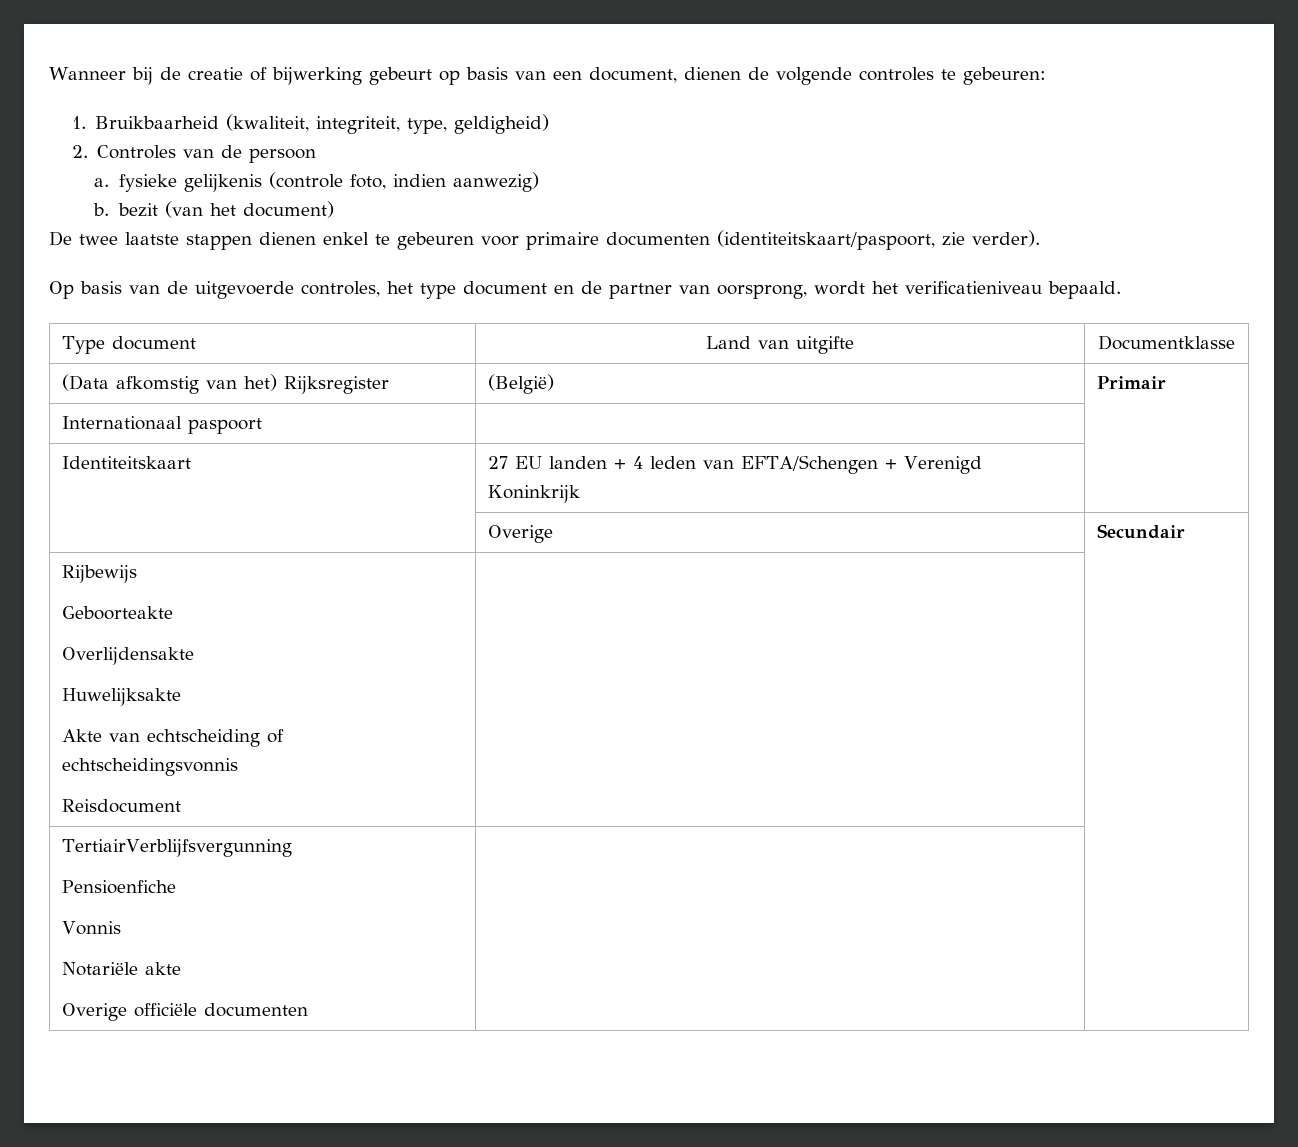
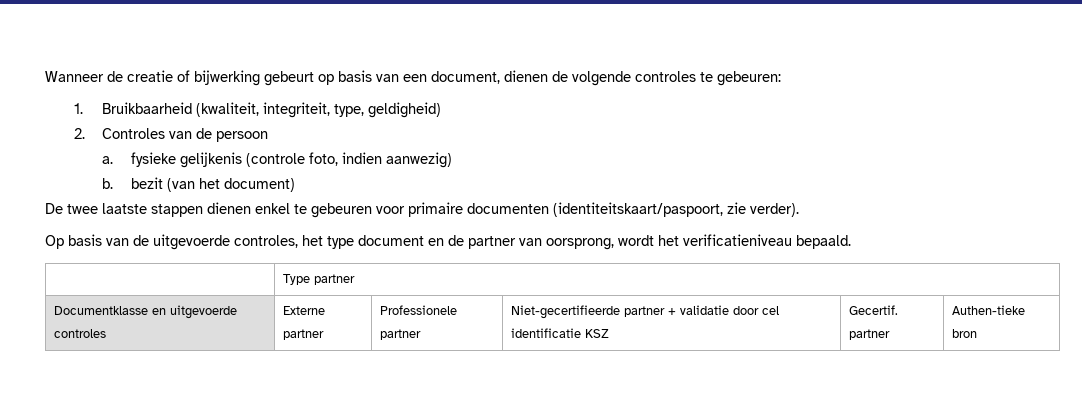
[131,67,153,85] bij -> (104, 76) none
[61,336,196,354] [706,336,854,354] [1098,335,1235,350] [61,374,389,394] [487,374,554,394] [1096,376,1166,389] [61,416,262,434] [61,456,191,469] [487,455,982,474] [487,485,580,503] [487,525,553,543] [1096,524,1185,539] [61,565,137,583] [61,606,173,620] [61,647,194,665] [61,688,181,706] [61,729,284,747] [61,758,238,776] [61,799,181,813] [61,839,292,857] [61,880,176,894] [61,921,121,935] [61,962,181,976] [61,1003,308,1021] Type document | Land van uitgifte | Documentklasse // (Data afkomstig van het) Rijksregister | (België) | Primair // Internationaal paspoort | | // Identiteitskaart | 27 EU landen + 4 leden van EFTA/Schengen + Verenigd Koninkrijk | // | Overige | Secundair // Rijbewijs // Geboorteakte // Overlijdensakte // Huwelijksakte // Akte van echtscheiding of echtscheidingsvonnis // Reisdocument | | // TertiairVerblijfsvergunning // Pensioenfiche // Vonnis // Notariële akte // Overige officiële documenten | | -> [283,274,356,285] [54,305,238,319] [54,329,107,338] [283,306,326,315] [283,329,325,340] [380,305,458,315] [380,329,422,340] [511,305,780,319] [511,328,610,338] [849,305,899,315] [849,329,891,340] [952,305,1026,315] [952,329,978,338] | Type partner // Documentklasse en uitgevoerde controles | Externe partner | Professionele partner | Niet-gecertifieerde partner + validatie door cel identificatie KSZ | Gecertif. partner | Authen-tieke bron

